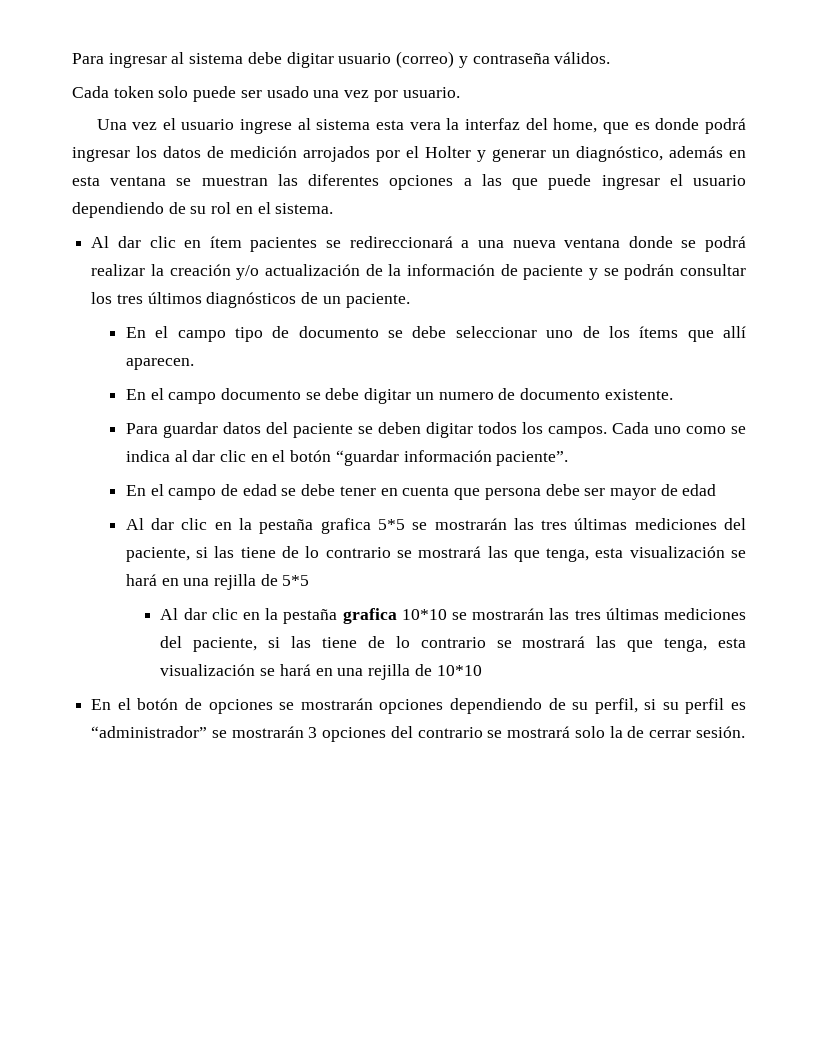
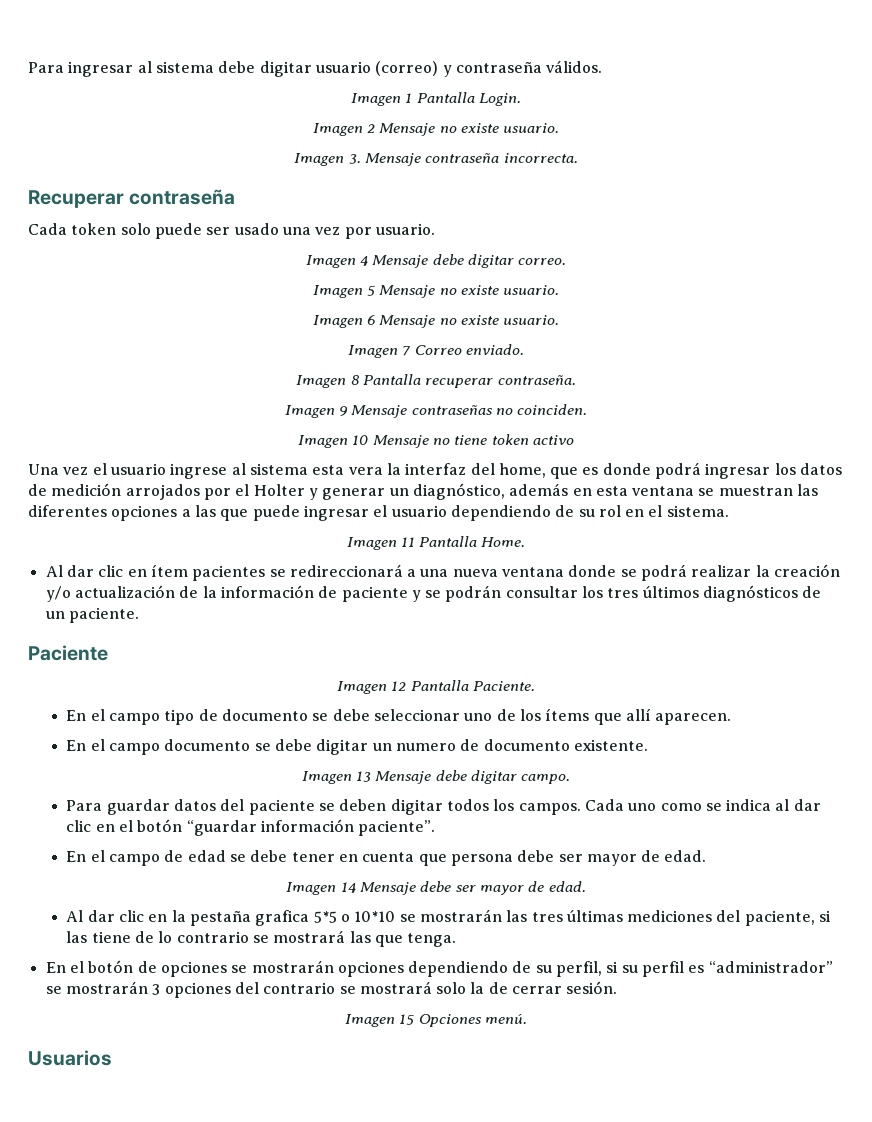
(611, 58) none -> [351,92,521,106] [312,123,560,136] [294,153,578,166] [28,189,236,208] // Imagen 1 Pantalla Login. // Imagen 2 Mensaje no existe usuario. // Imagen 3. Mensaje contraseña incorrecta. // Recuperar contraseña
(460, 92) none -> [305,254,567,268] [312,285,560,298] [312,315,560,328] [348,344,524,358] [296,374,576,388] [284,404,588,418] [298,434,574,448] // Imagen 4 Mensaje debe digitar correo. // Imagen 5 Mensaje no existe usuario. // Imagen 6 Mensaje no existe usuario. // Imagen 7 Correo enviado. // Imagen 8 Pantalla recuperar contraseña. // Imagen 9 Mensaje contraseñas no coinciden. // Imagen 10 Mensaje no tiene token activo
(334, 208) none -> [346,536,526,550] // Imagen 11 Pantalla Home.
(410, 300) none -> [28,645,108,661] [337,680,535,694] // Paciente // Imagen 12 Pantalla Paciente.
(673, 394) none -> [301,770,571,784] // Imagen 13 Mensaje debe digitar campo.
[682,484,717,496] edad -> [664,850,707,862] [286,881,586,895] edad. // Imagen 14 Mensaje debe ser mayor de edad.
[412,518,746,530] [125,546,746,562] [125,574,310,590] [160,608,397,624] se mostrarán las tres últimas mediciones del paciente, si las tiene de lo contrario se mostrará las que tenga, esta visualización se hará en una rejilla de 5*5 // Al dar clic en la pestaña grafica -> [340,914,350,922] o
[664,638,747,652] [160,664,482,680] tenga, esta visualización se hará en una rejilla de 10*10 -> [407,933,457,947] tenga.
(745, 732) none -> [345,1013,527,1027] [28,1050,112,1066] // Imagen 15 Opciones menú. // Usuarios

